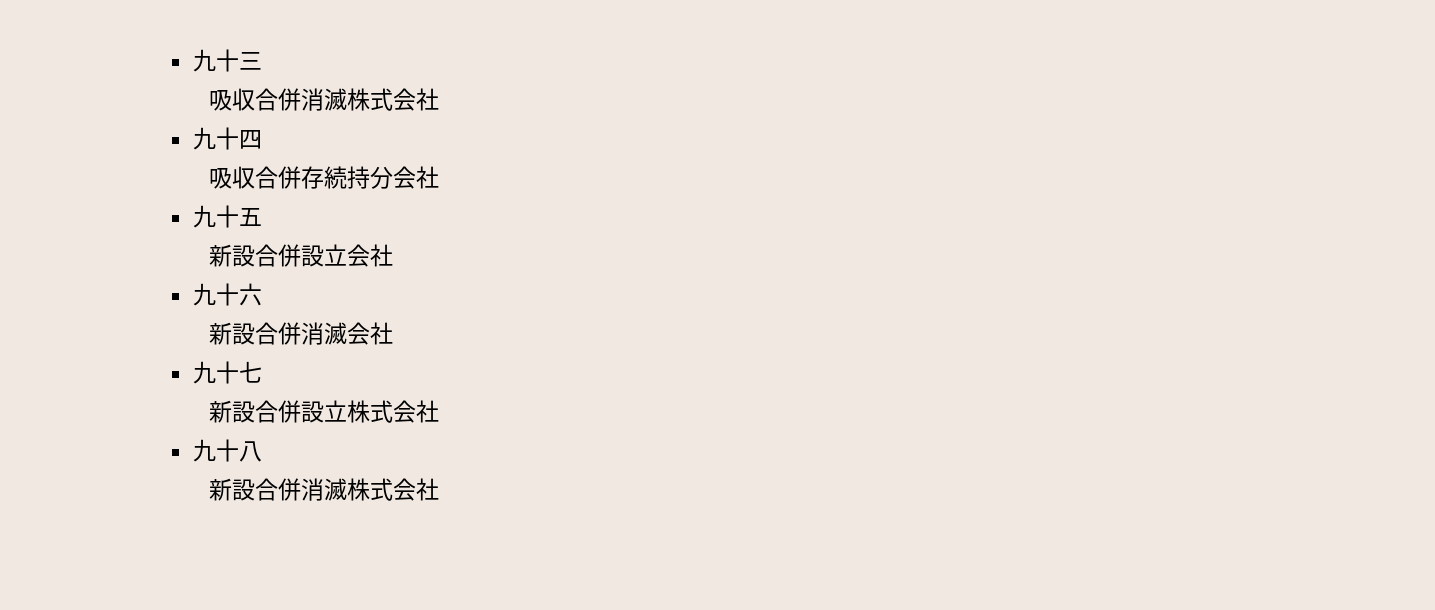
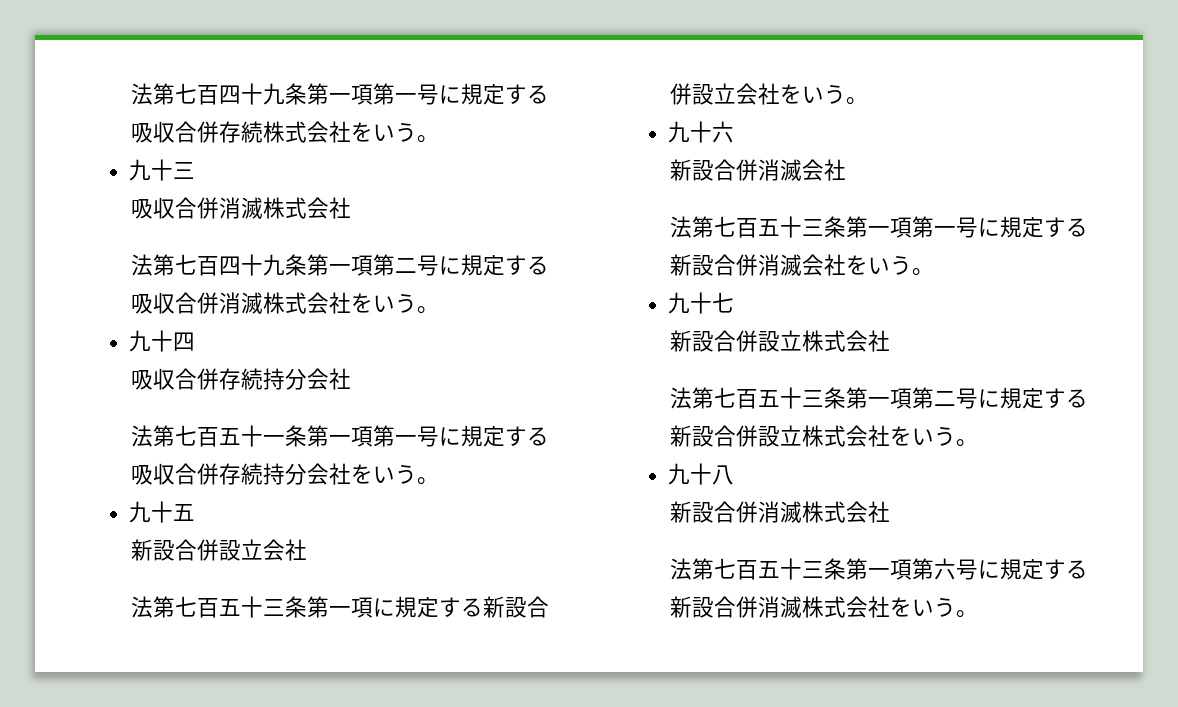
(192, 60) none -> [131,83,550,105] [131,121,440,143] 法第七百四十九条第一項第一号に規定する吸収合併存続株式会社をいう。 //
(439, 99) none -> [131,254,550,276] [131,292,440,314] // 法第七百四十九条第一項第二号に規定する吸収合併消滅株式会社をいう。
(439, 177) none -> [131,425,550,447] [131,463,440,485] // 法第七百五十一条第一項第一号に規定する吸収合併存続持分会社をいう。
(393, 255) none -> [131,596,550,618] [670,83,869,105] // 法第七百五十三条第一項に規定する新設合併設立会社をいう。
(393, 333) none -> [670,216,1089,238] [670,254,935,276] // 法第七百五十三条第一項第一号に規定する新設合併消滅会社をいう。
(439, 411) none -> [670,387,1089,409] [670,425,979,447] // 法第七百五十三条第一項第二号に規定する新設合併設立株式会社をいう。
(439, 489) none -> [670,558,1089,580] [670,596,979,618] // 法第七百五十三条第一項第六号に規定する新設合併消滅株式会社をいう。

